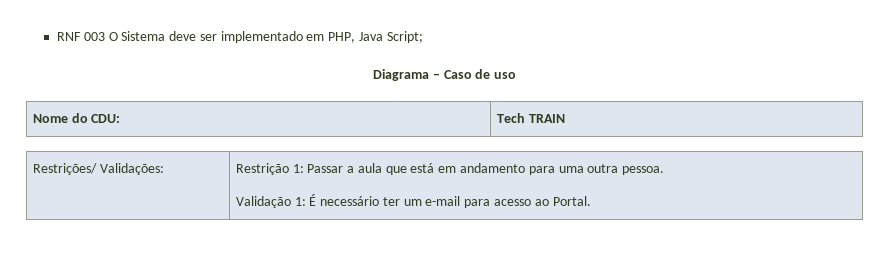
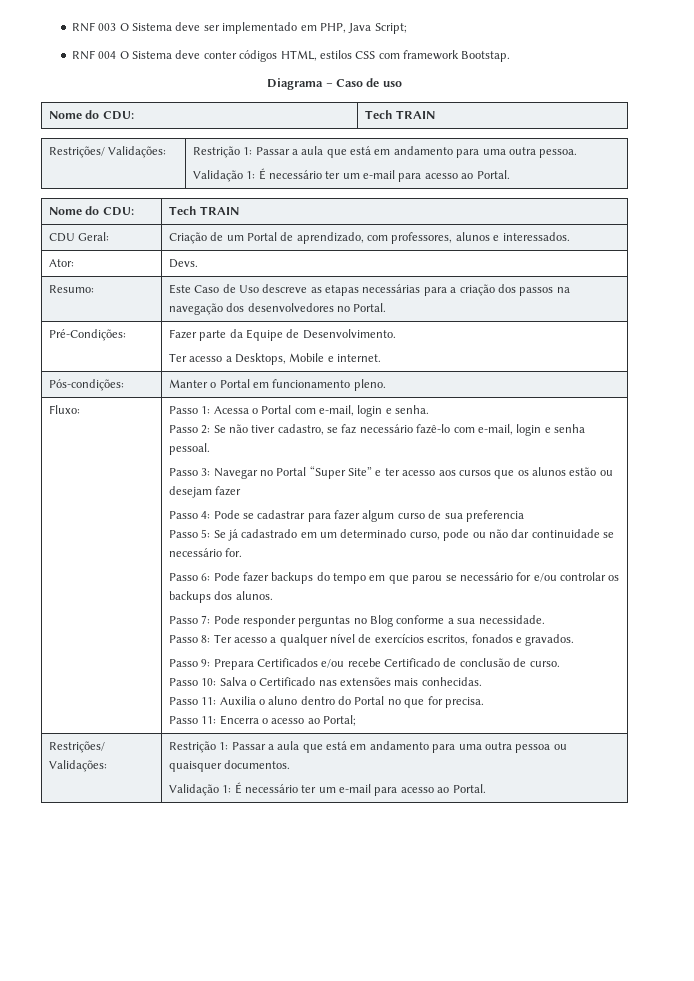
(423, 37) none -> [71,50,511,62] // RNF 004 O Sistema deve conter códigos HTML, estilos CSS com framework Bootstap.
(591, 201) none -> [48,206,134,216] [168,206,240,215] [48,232,110,242] [168,232,570,244] [48,259,74,267] [168,259,198,268] [48,285,94,293] [168,284,570,296] [168,303,387,315] [48,329,126,341] [168,329,396,341] [168,353,382,365] [48,379,124,391] [168,379,386,391] [48,405,80,414] [168,405,430,417] [168,424,586,436] [168,443,210,455] [168,466,613,479] [168,486,242,498] [168,510,524,522] [168,529,615,541] [168,548,243,557] [168,572,620,584] [168,591,273,603] [168,615,545,627] [168,634,575,646] [168,658,560,670] [168,677,482,686] [168,696,484,708] [168,715,357,726] [48,741,105,753] [48,760,107,772] [168,741,567,753] [168,760,291,772] [168,782,486,796] // Nome do CDU: | Tech TRAIN // CDU Geral: | Criação de um Portal de aprendizado, com professores, alunos e interessados. // Ator: | Devs. // Resumo: | Este Caso de Uso descreve as etapas necessárias para a criação dos passos na navegação dos desenvolvedores no Portal. // Pré-Condições: | Fazer parte da Equipe de Desenvolvimento. // Ter acesso a Desktops, Mobile e internet. // Pós-condições: | Manter o Portal em funcionamento pleno. // Fluxo: | Passo 1: Acessa o Portal com e-mail, login e senha. // Passo 2: Se não tiver cadastro, se faz necessário fazê-lo com e-mail, login e senha pessoal. // Passo 3: Navegar no Portal “Super Site” e ter acesso aos cursos que os alunos estão ou desejam fazer // Passo 4: Pode se cadastrar para fazer algum curso de sua preferencia // Passo 5: Se já cadastrado em um determinado curso, pode ou não dar continuidade se necessário for. // Passo 6: Pode fazer backups do tempo em que parou se necessário for e/ou controlar os backups dos alunos. // Passo 7: Pode responder perguntas no Blog conforme a sua necessidade. // Passo 8: Ter acesso a qualquer nível de exercícios escritos, fonados e gravados. // Passo 9: Prepara Certificados e/ou recebe Certificado de conclusão de curso. // Passo 10: Salva o Certificado nas extensões mais conhecidas. // Passo 11: Auxilia o aluno dentro do Portal no que for precisa. // Passo 11: Encerra o acesso ao Portal; // Restrições/ Validações: | Restrição 1: Passar a aula que está em andamento para uma outra pessoa ou quaisquer documentos. // Validação 1: É necessário ter um e-mail para acesso ao Portal.

